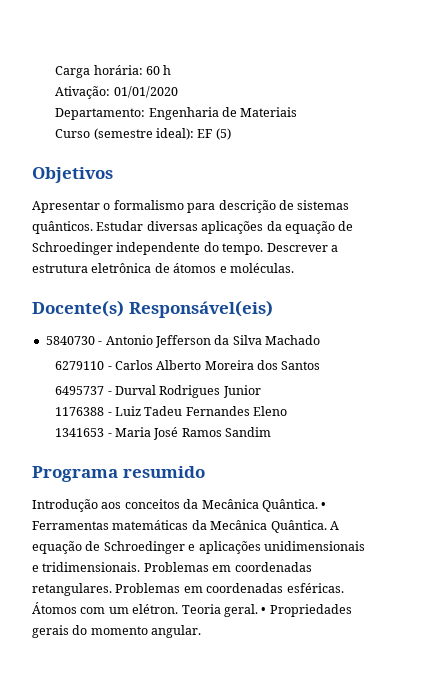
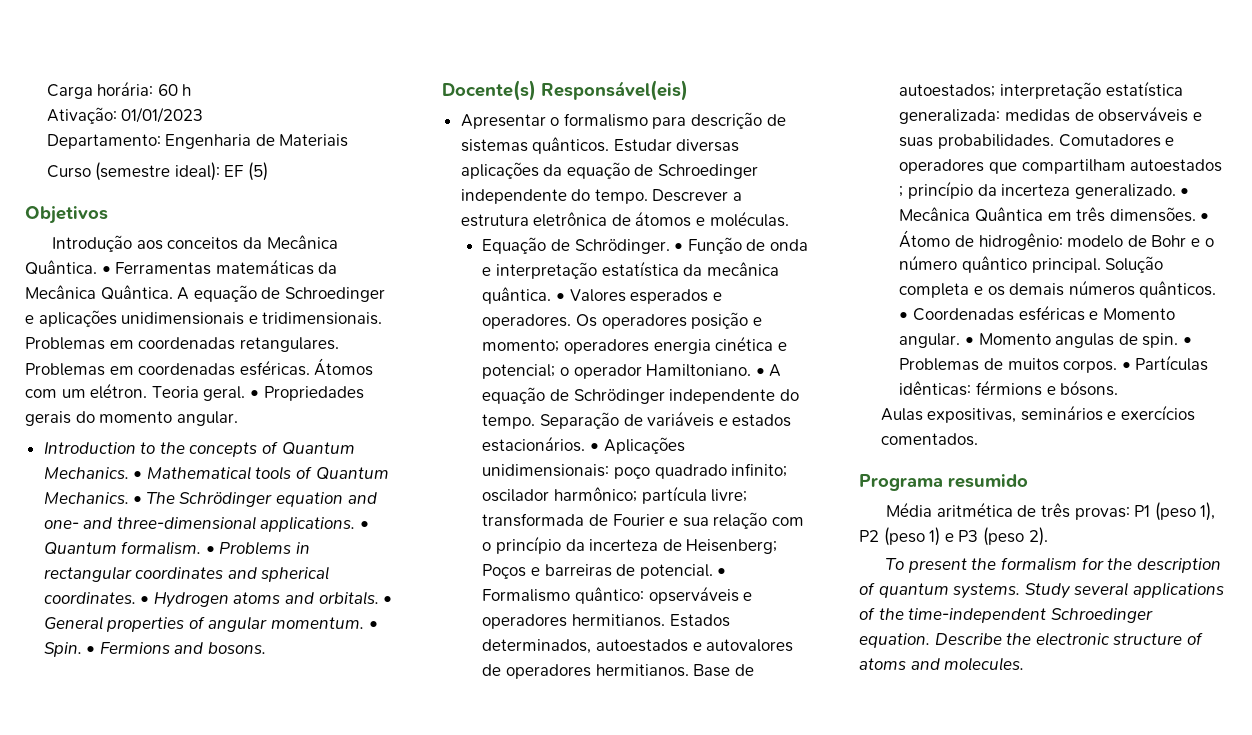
[113,86,178,98] 01/01/2020 -> [121,107,204,123] 01/01/2023
[32,200,350,213] [32,221,354,234] [32,242,338,255] [32,263,294,273] [32,300,273,318] [45,335,320,348] [55,360,321,370] [55,385,261,398] [55,406,288,416] [55,427,272,440] [32,466,205,482] // Apresentar o formalismo para descrição de sistemas quânticos. Estudar diversas aplicações da equação de Schroedinger independente do tempo. Descrever a estrutura eletrônica de átomos e moléculas. // Docente(s) Responsável(eis) // 5840730 - Antonio Jefferson da Silva Machado // 6279110 - Carlos Alberto Moreira dos Santos // 6495737 - Durval Rodrigues Junior // 1176388 - Luiz Tadeu Fernandes Eleno // 1341653 - Maria José Ramos Sandim // Programa resumido -> (108, 215) none
(202, 631) none -> [43,441,355,457] [43,466,389,480] [43,492,377,507] [43,516,370,532] [43,541,311,555] [43,566,330,582] [43,591,393,608] [43,616,378,632] [43,642,267,657] [442,80,688,101] [460,112,786,129] [460,137,740,154] [460,162,759,179] [460,189,743,204] [460,211,789,227] [482,237,808,254] [482,261,779,279] [482,287,722,304] [482,312,762,329] [482,336,787,354] [482,364,782,379] [482,387,799,404] [482,411,792,429] [482,436,685,454] [482,463,788,479] [482,486,748,504] [482,512,804,529] [482,536,778,554] [482,564,727,579] [482,586,753,604] [482,614,730,629] [482,639,794,654] [482,664,754,679] [899,81,1183,99] [899,106,1202,124] [899,134,1175,149] [899,159,1223,174] [899,181,1190,199] [899,207,1210,222] [899,230,1214,250] [899,255,1164,273] [899,280,1217,298] [899,305,1175,321] [899,333,1192,348] [899,355,1209,373] [899,380,1119,396] [880,405,1196,423] [880,433,978,446] [859,474,1028,491] [886,502,1216,521] [859,527,1048,546] [886,557,1221,573] [859,582,1224,599] [859,607,1153,623] [859,632,1203,648] [859,657,1025,671] // Introduction to the concepts of Quantum Mechanics. • Mathematical tools of Quantum Mechanics. • The Schrödinger equation and one- and three-dimensional applications. • Quantum formalism. • Problems in rectangular coordinates and spherical coordinates. • Hydrogen atoms and orbitals. • General properties of angular momentum. • Spin. • Fermions and bosons. // Docente(s) Responsável(eis) // Apresentar o formalismo para descrição de sistemas quânticos. Estudar diversas aplicações da equação de Schroedinger independente do tempo. Descrever a estrutura eletrônica de átomos e moléculas. // Equação de Schrödinger. • Função de onda e interpretação estatística da mecânica quântica. • Valores esperados e operadores. Os operadores posição e momento; operadores energia cinética e potencial; o operador Hamiltoniano. • A equação de Schrödinger independente do tempo. Separação de variáveis e estados estacionários. • Aplicações unidimensionais: poço quadrado infinito; oscilador harmônico; partícula livre; transformada de Fourier e sua relação com o princípio da incerteza de Heisenberg; Poços e barreiras de potencial. • Formalismo quântico: opserváveis e operadores hermitianos. Estados determinados, autoestados e autovalores de operadores hermitianos. Base de autoestados; interpretação estatística generalizada: medidas de observáveis e suas probabilidades. Comutadores e operadores que compartilham autoestados ; princípio da incerteza generalizado. • Mecânica Quântica em três dimensões. • Átomo de hidrogênio: modelo de Bohr e o número quântico principal. Solução completa e os demais números quânticos. • Coordenadas esféricas e Momento angular. • Momento angulas de spin. • Problemas de muitos corpos. • Partículas idênticas: férmions e bósons. // Aulas expositivas, seminários e exercícios comentados. // Programa resumido // Média aritmética de três provas: P1 (peso 1), P2 (peso 1) e P3 (peso 2). // To present the formalism for the description of quantum systems. Study several applications of the time-independent Schroedinger equation. Describe the electronic structure of atoms and molecules.

